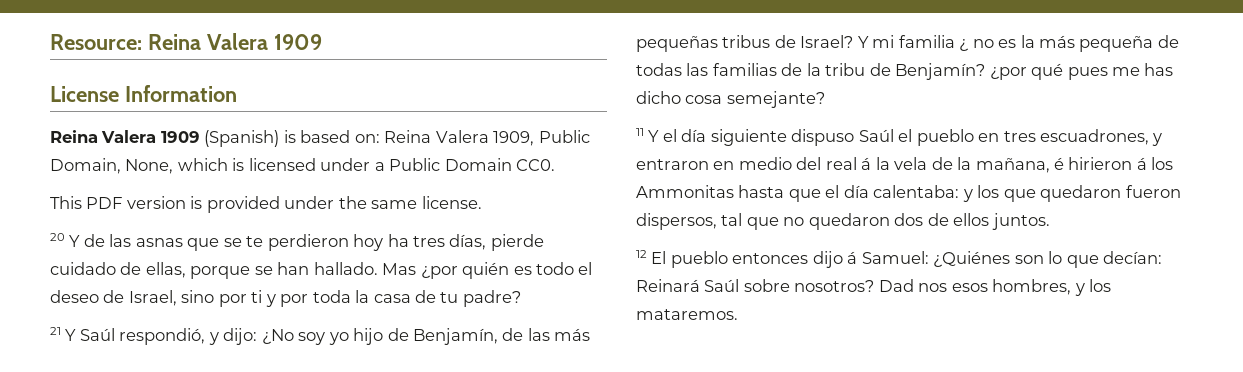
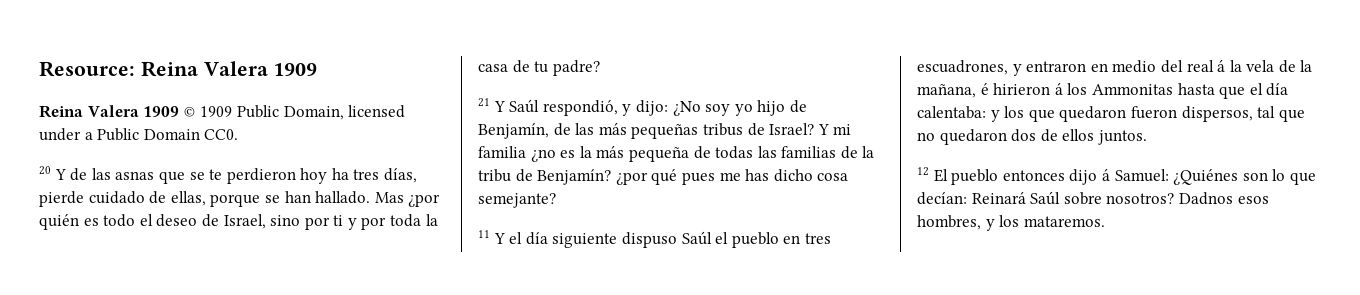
[50,85,237,102] [50,130,590,147] [50,158,245,174] // License Information // Reina Valera 1909 (Spanish) is based on: Reina Valera 1909, Public Domain, None, which is -> [39,105,344,120] // Reina Valera 1909 © 1909 Public Domain,
[50,196,482,213] // This PDF version is provided under the same license. -> (239, 134) none
[959,39,994,51] ¿ no -> [530,149,556,162] ¿no
[878,279,948,292] Dad nos -> [1178,192,1233,205] Dadnos

